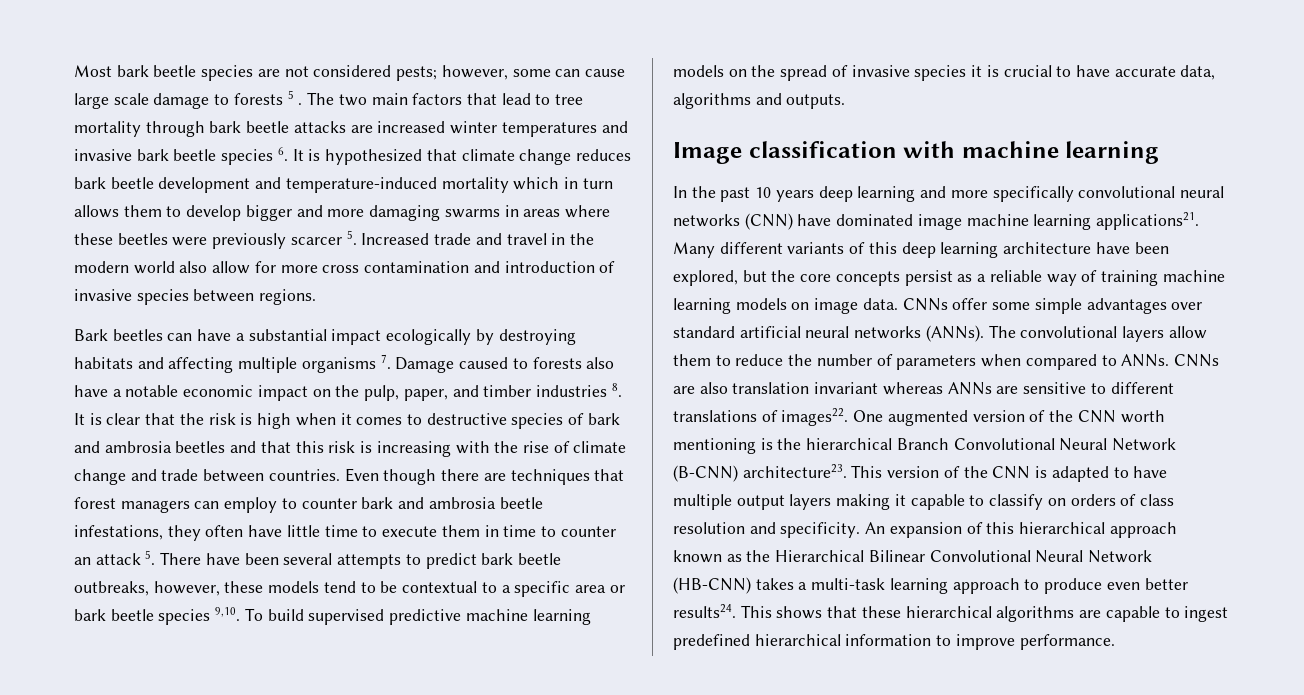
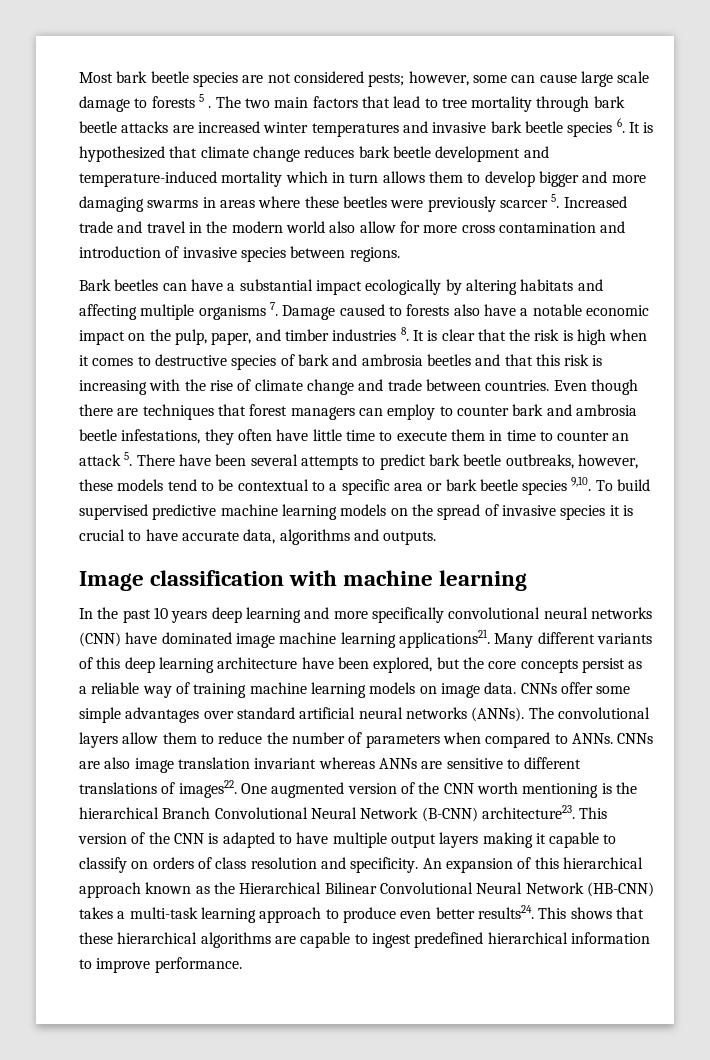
[498,329,576,345] destroying -> [465,279,517,295] altering
(728, 388) none -> [134,758,174,773] image

